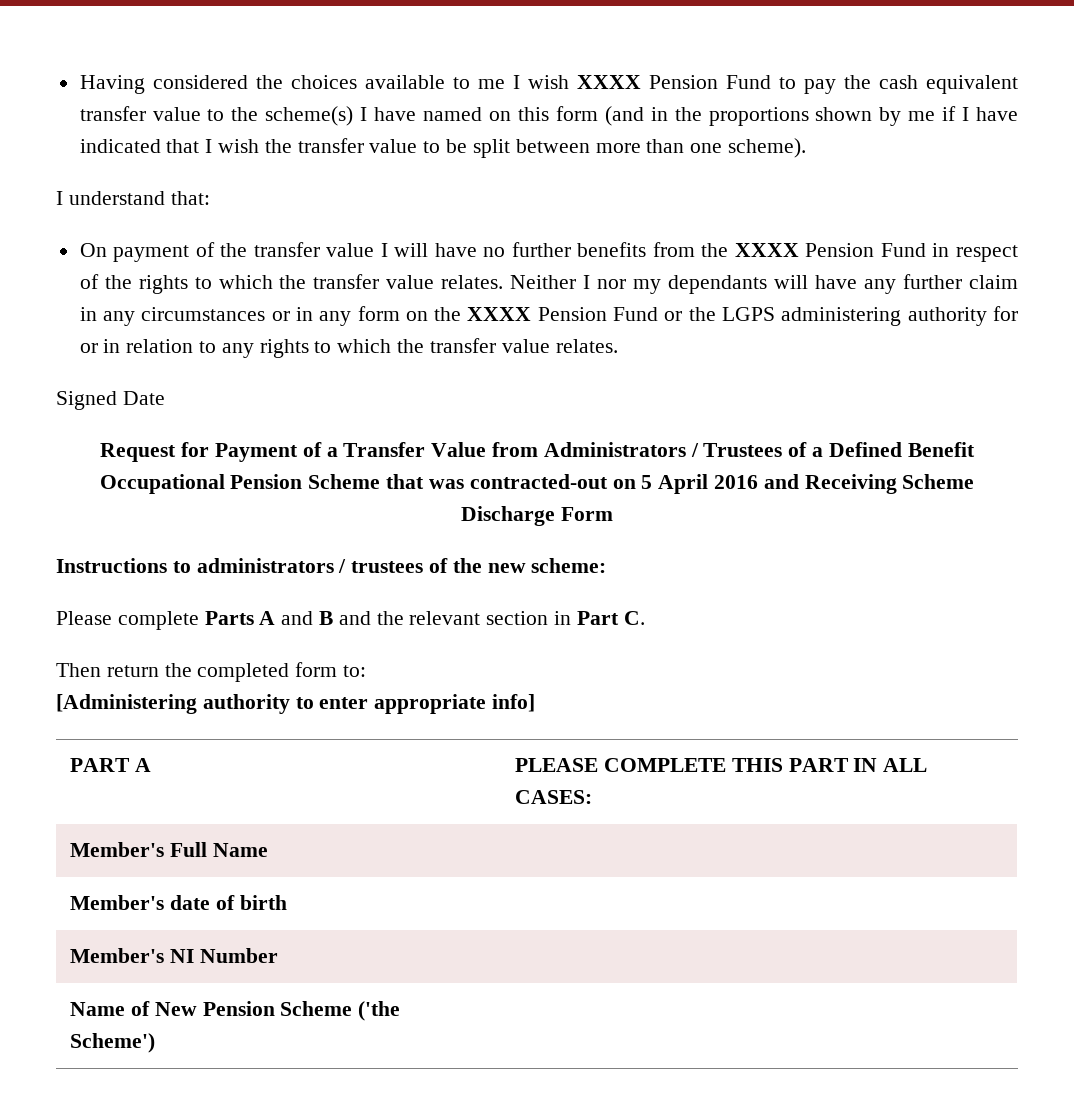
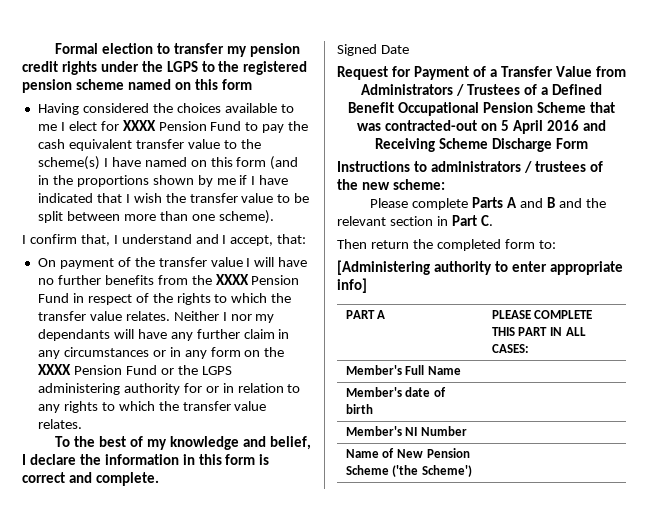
(79, 84) none -> [55,43,300,57] [22,61,308,75] [22,79,252,93] Formal election to transfer my pension credit rights under the LGPS to the registered pension scheme named on this form //
[527,75,569,89] wish -> [68,121,119,131] elect for
[68,191,165,205] understand -> [29,234,274,246] confirm that, I understand and I accept,
(618, 346) none -> [55,436,311,450] [22,454,270,465] [22,472,159,486] // To the best of my knowledge and belief, I declare the information in this form is correct and complete.

